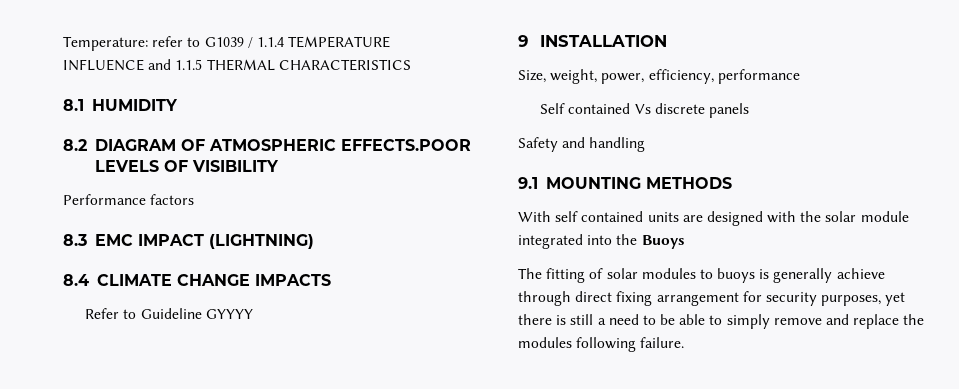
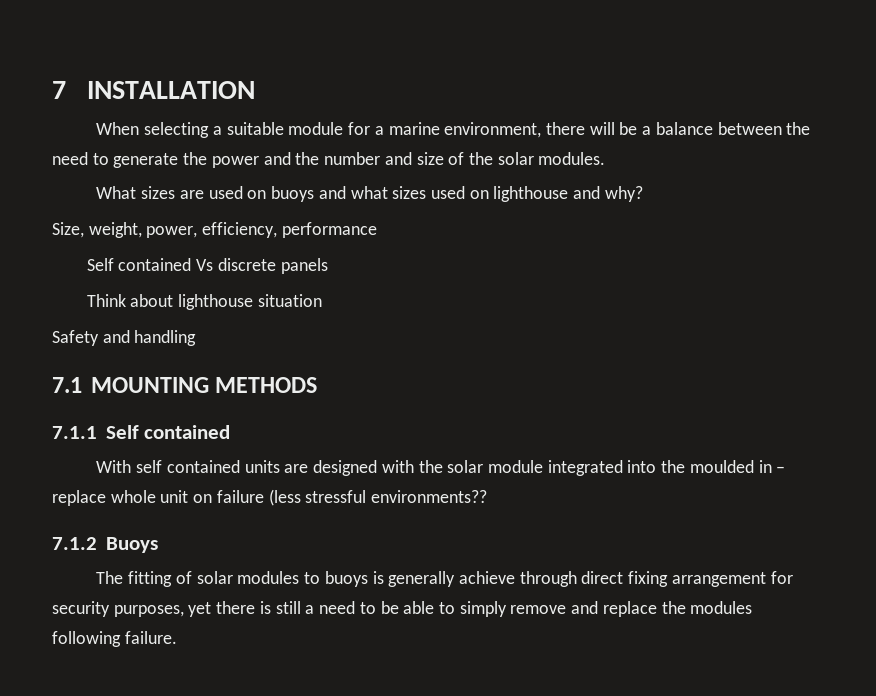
[63,36,391,51] [63,59,411,71] [63,99,178,111] [63,139,471,151] [94,160,279,172] [63,194,195,205] [63,234,314,249] [63,274,331,286] [85,308,253,319] [518,35,668,47] Temperature: refer to G1039 / 1.1.4 TEMPERATURE INFLUENCE and 1.1.5 THERMAL CHARACTERISTICS // 8.1 HUMIDITY // 8.2 DIAGRAM OF ATMOSPHERIC EFFECTS.POOR LEVELS OF VISIBILITY // Performance factors // 8.3 EMC IMPACT (LIGHTNING) // 8.4 CLIMATE CHANGE IMPACTS // Refer to Guideline GYYYY // 9 INSTALLATION -> [52,81,255,99] [96,122,811,138] [52,152,606,168] [96,186,643,202] 7 INSTALLATION // When selecting a suitable module for a marine environment, there will be a balance between the need to generate the power and the number and size of the solar modules. // What sizes are used on buoys and what sizes used on lighthouse and why?
(749, 110) none -> [86,294,322,310] // Think about lighthouse situation
[518,177,538,189] 9.1 -> [52,377,82,393] 7.1
(732, 183) none -> [52,425,231,439] // 7.1.1 Self contained
(638, 239) none -> [689,460,786,473] [52,489,488,506] [52,537,97,550] moulded in – replace whole unit on failure (less stressful environments?? // 7.1.2

